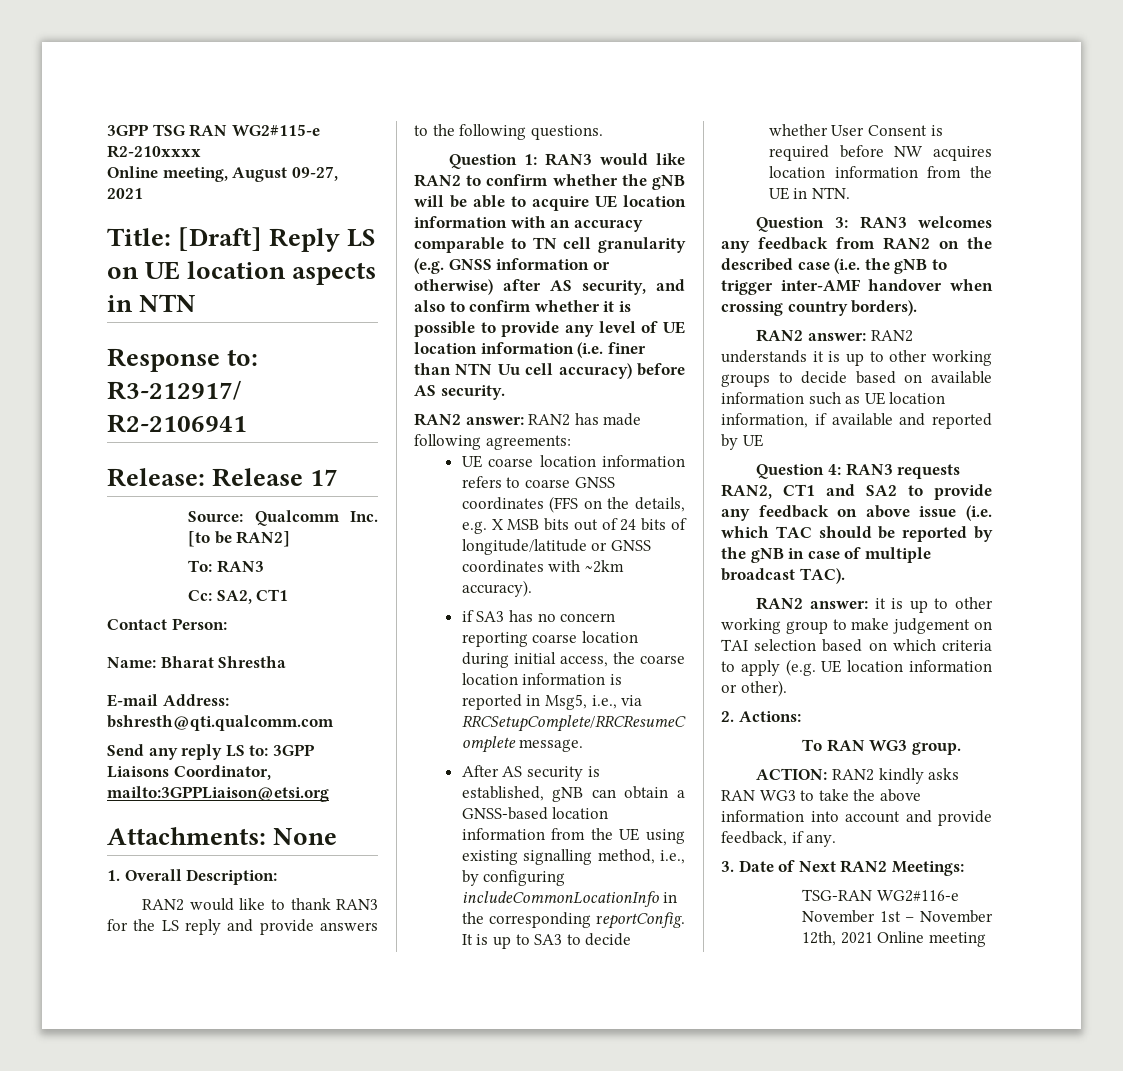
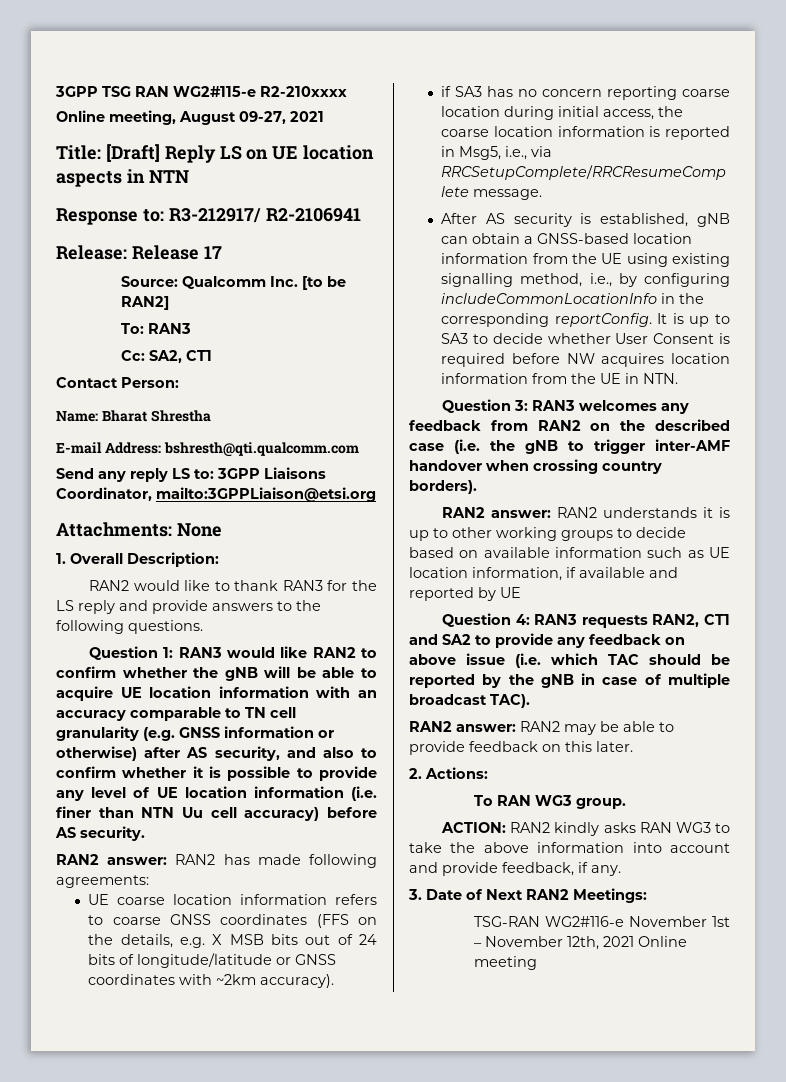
[874,597,993,613] [721,618,992,634] [721,639,992,652] [721,659,992,676] [721,680,787,697] it is up to other working group to make judgement on TAI selection based on which criteria to apply (e.g. UE location information or other). -> [520,721,674,735] [409,741,633,755] RAN2 may be able to provide feedback on this later.

